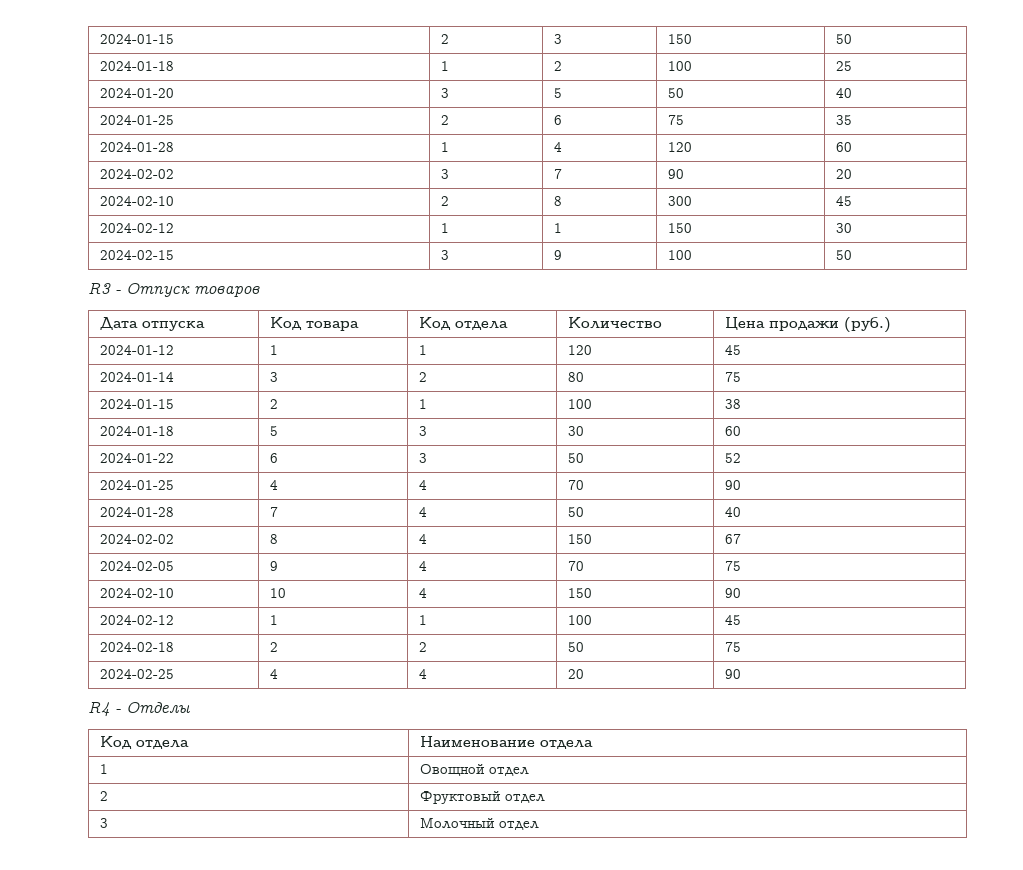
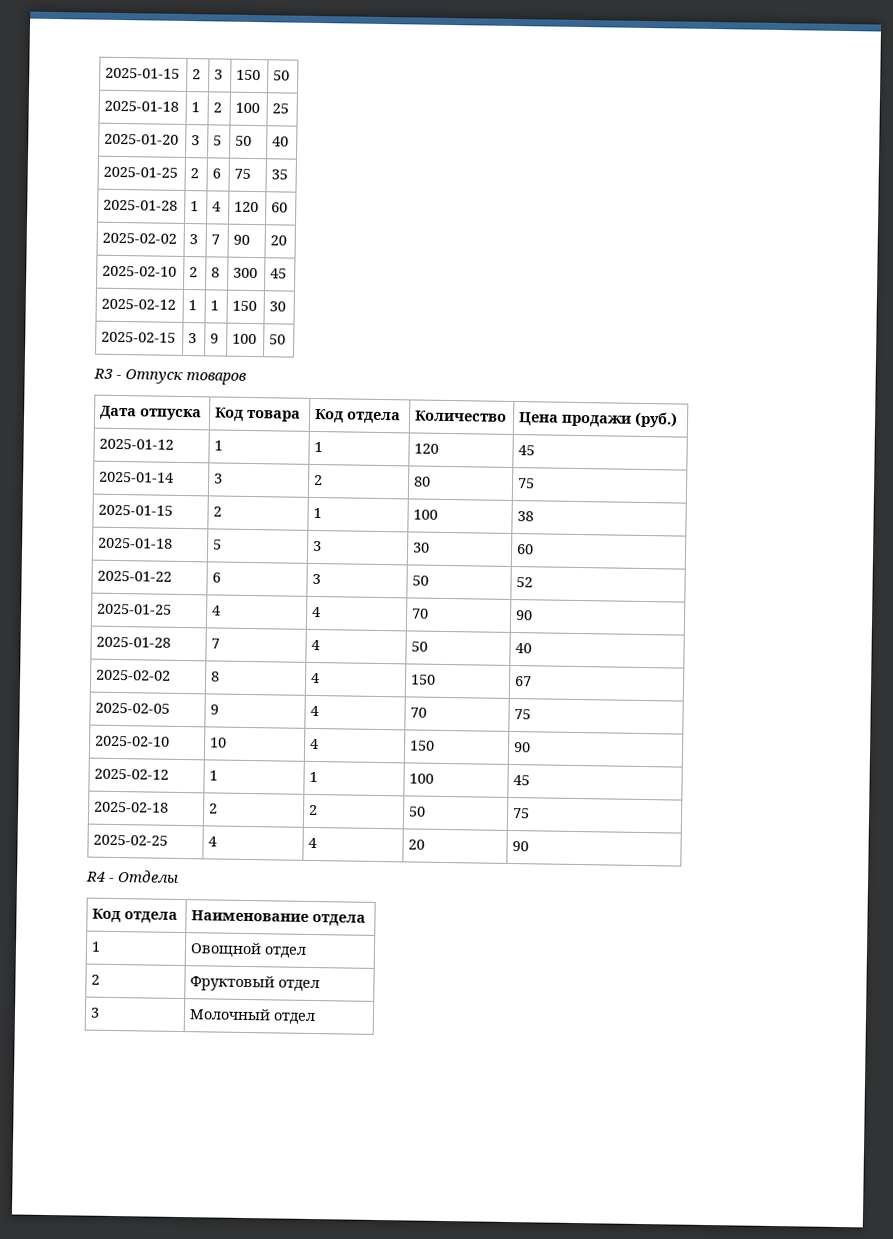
[99,34,174,44] 2024-01-15 -> [105,67,181,79] 2025-01-15
[99,61,174,71] 2024-01-18 -> [104,100,180,112] 2025-01-18
[99,88,174,98] 2024-01-20 -> [104,133,180,145] 2025-01-20
[99,115,174,125] 2024-01-25 -> [103,166,179,178] 2025-01-25
[99,142,174,152] 2024-01-28 -> [103,199,179,211] 2025-01-28
[99,169,174,179] 2024-02-02 -> [102,232,178,244] 2025-02-02
[99,196,174,206] 2024-02-10 -> [102,265,178,277] 2025-02-10
[99,223,174,233] 2024-02-12 -> [101,298,177,310] 2025-02-12
[99,250,174,260] 2024-02-15 -> [101,331,177,343] 2025-02-15
[99,345,174,355] 2024-01-12 -> [99,438,175,450] 2025-01-12
[99,372,174,382] 2024-01-14 -> [99,471,175,483] 2025-01-14
[99,399,174,409] 2024-01-15 -> [98,504,174,516] 2025-01-15
[99,426,174,436] 2024-01-18 -> [98,537,174,549] 2025-01-18
[99,453,174,463] 2024-01-22 -> [97,570,173,582] 2025-01-22
[99,480,174,490] 2024-01-25 -> [97,603,173,615] 2025-01-25
[99,507,174,517] 2024-01-28 -> [96,636,172,648] 2025-01-28
[99,534,174,544] 2024-02-02 -> [96,669,172,681] 2025-02-02
[99,561,174,571] 2024-02-05 -> [95,702,171,714] 2025-02-05
[99,588,174,598] 2024-02-10 -> [95,735,171,747] 2025-02-10
[99,615,174,625] 2024-02-12 -> [94,768,170,780] 2025-02-12
[99,642,174,652] 2024-02-18 -> [94,801,170,813] 2025-02-18
[99,669,174,679] 2024-02-25 -> [93,834,169,846] 2025-02-25

